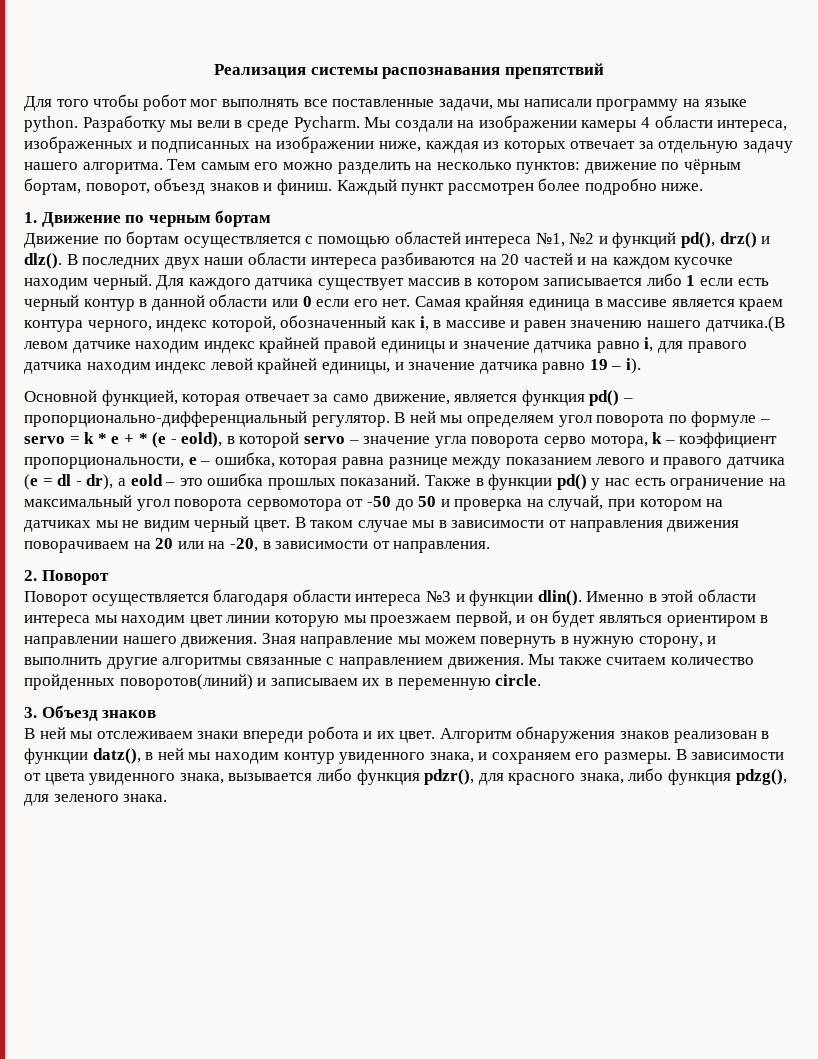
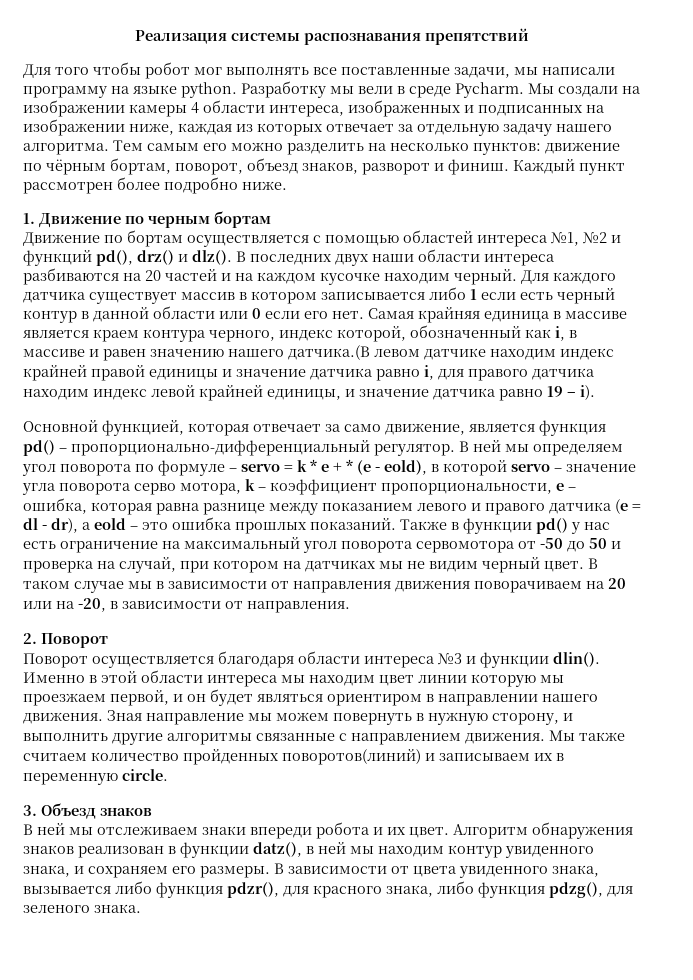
[209,183,259,191] знаков -> [302,162,430,175] знаков, разворот

